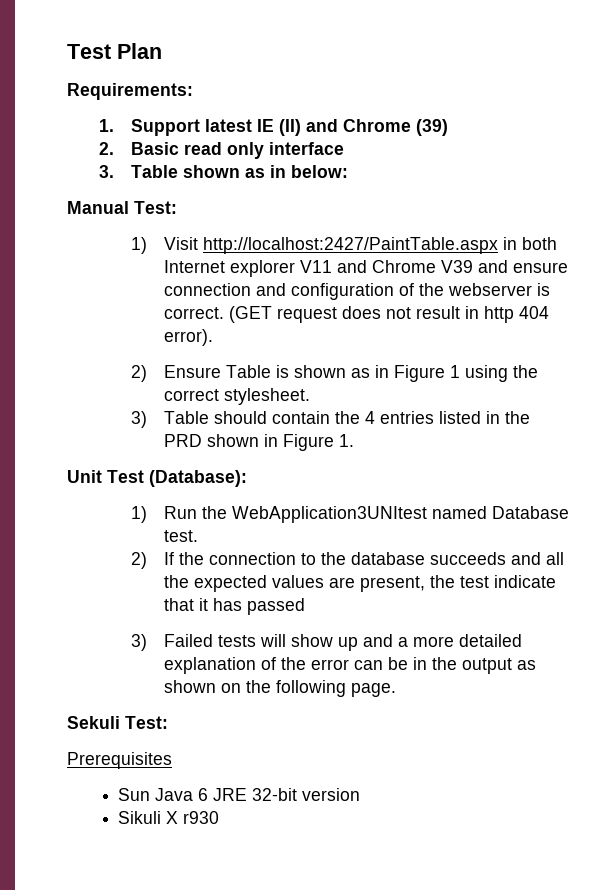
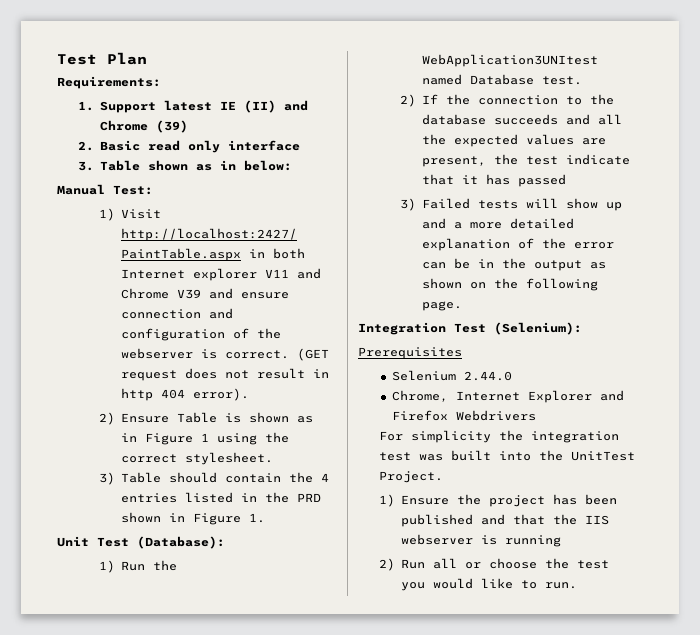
[67,716,168,729] [67,752,172,769] [118,788,361,801] [118,811,220,824] Sekuli Test: // Prerequisites // Sun Java 6 JRE 32-bit version // Sikuli X r930 -> [358,322,582,335] [358,347,462,359] [391,370,512,381] [391,390,624,403] [391,410,536,421] [379,430,620,443] [379,450,636,461] [379,471,444,483] [379,494,617,507] [400,514,609,527] [400,534,561,547] [379,558,609,571] [400,578,577,591] Integration Test (Selenium): // Prerequisites // Selenium 2.44.0 // Chrome, Internet Explorer and Firefox Webdrivers // For simplicity the integration test was built into the UnitTest Project. // 1) Ensure the project has been published and that the IIS webserver is running // 2) Run all or choose the test you would like to run.

